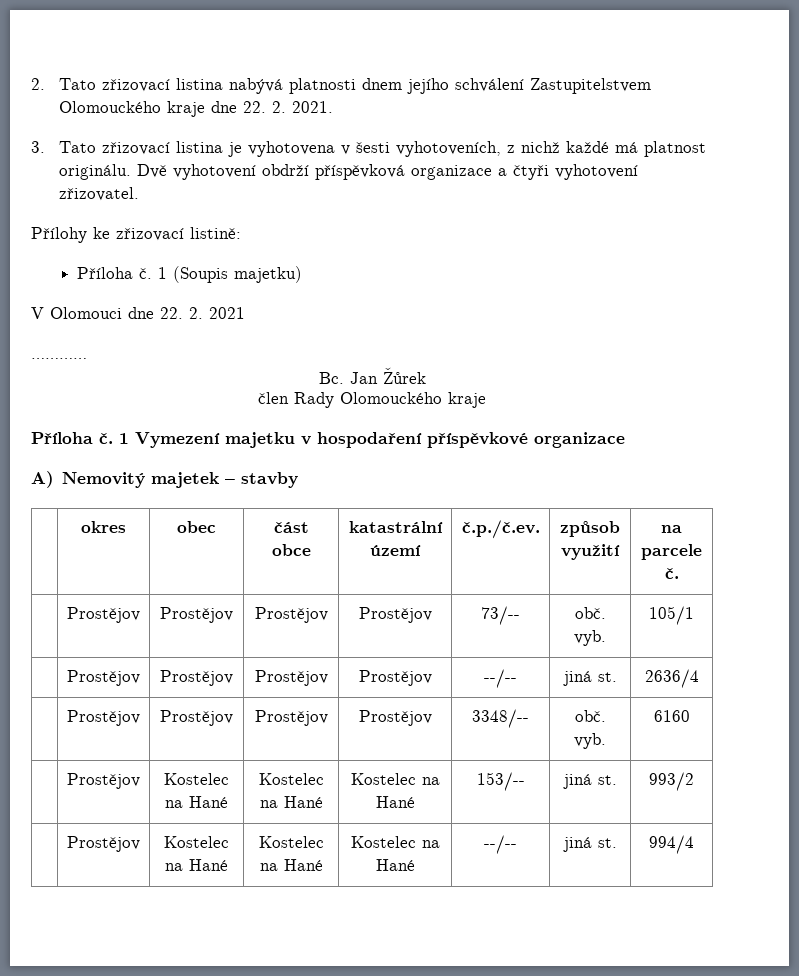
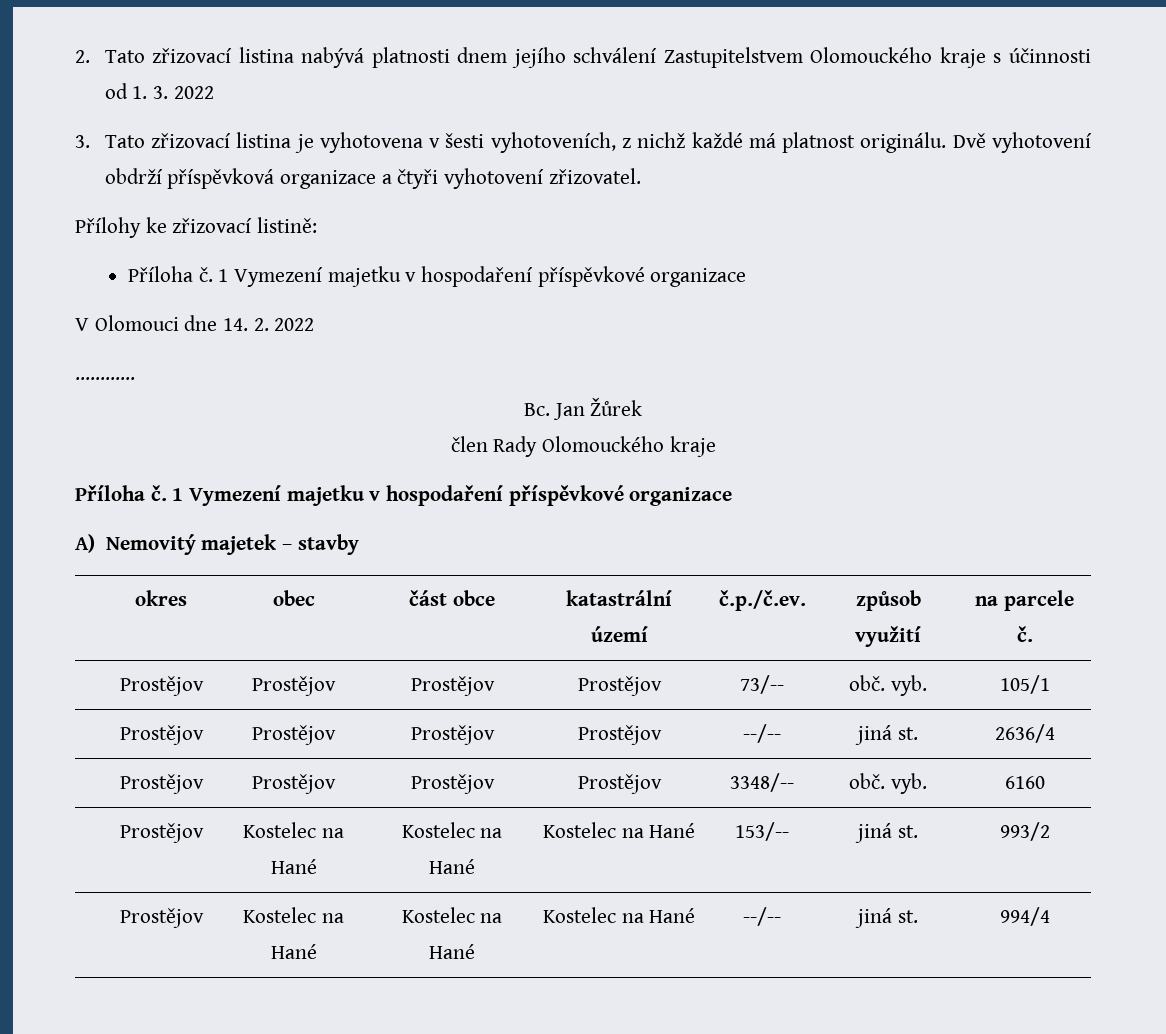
[210,101,333,113] dne 22. 2. 2021. -> [993,48,1091,63] [104,83,214,99] s účinnosti od 1. 3. 2022
[172,266,302,283] (Soupis majetku) -> [233,266,747,287] Vymezení majetku v hospodaření příspěvkové organizace
[160,307,245,319] 22. 2. 2021 -> [223,318,315,331] 14. 2. 2022

